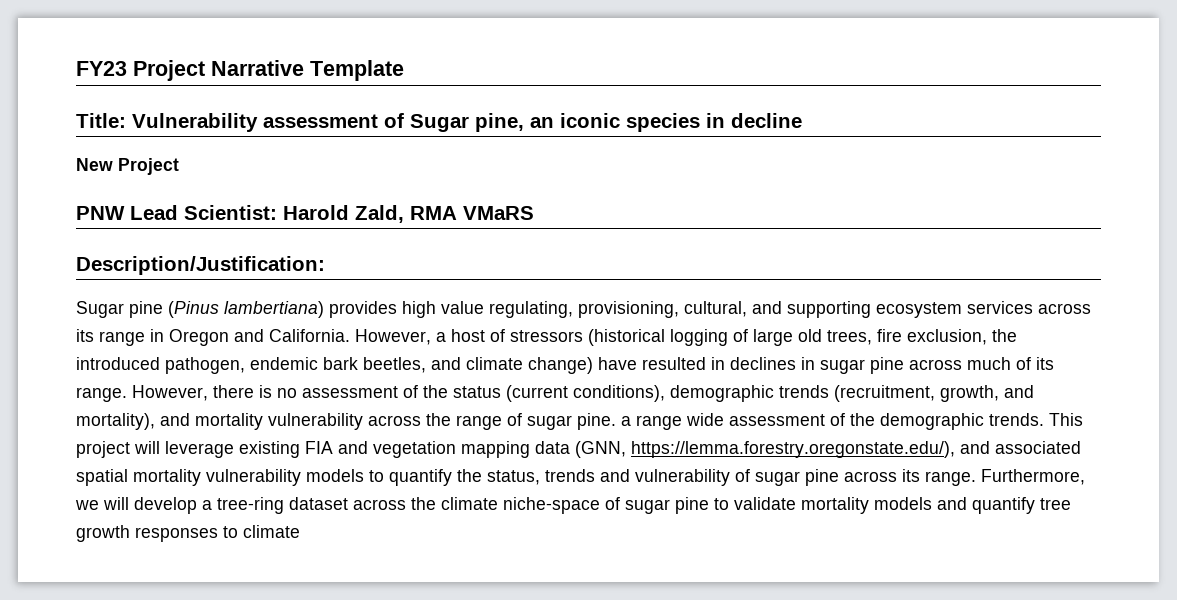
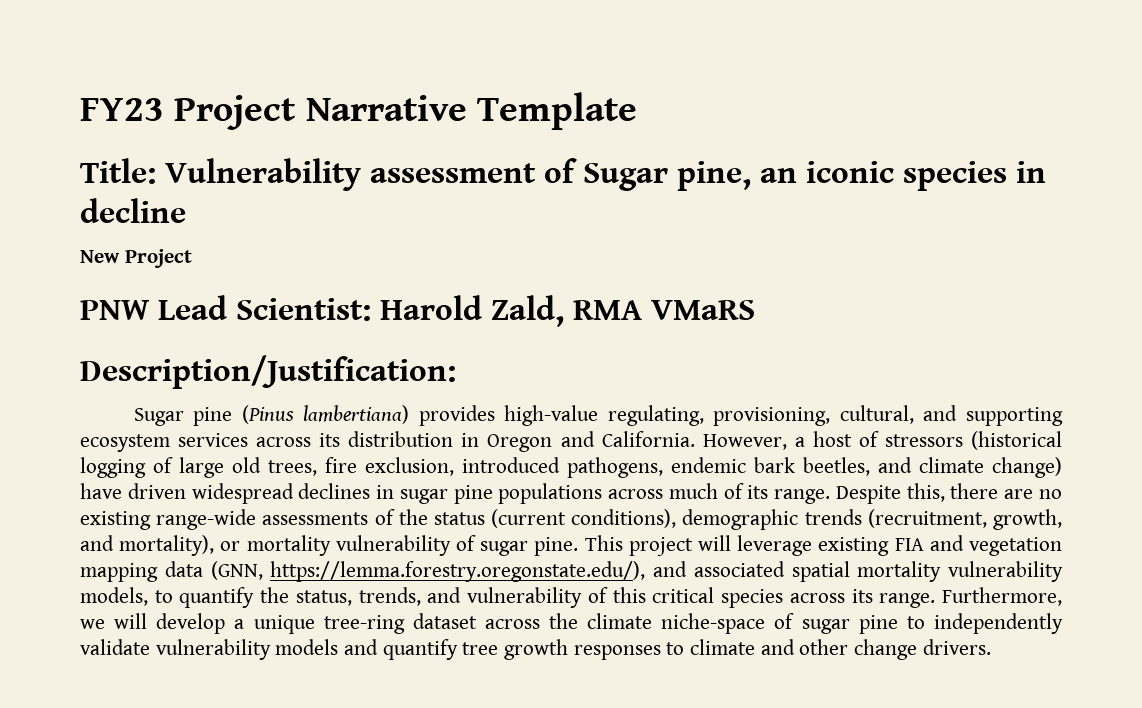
[402,301,484,318] high value -> [504,405,599,426] high-value
[99,331,145,346] range -> [348,431,454,447] distribution
[992,329,1017,342] [76,357,245,374] the introduced pathogen, -> [462,457,663,478] introduced pathogens,
[642,357,725,370] resulted in -> [127,483,294,504] driven widespread
(904, 365) none -> [498,483,603,504] populations
[132,385,398,401] However, there is no assessment -> [835,483,1062,504] [80,509,369,530] Despite this, there are no existing range-wide assessments
[160,413,1044,430] and mortality vulnerability across the range of sugar pine. a range wide assessment of the demographic trends. -> [220,535,579,556] or mortality vulnerability of sugar pine.
[306,469,364,482] models -> [80,587,148,606] models,
[545,469,595,482] trends -> [358,587,421,606] trends,
[755,469,839,486] sugar pine -> [612,587,784,608] this critical species
(212, 505) none -> [253,615,315,634] unique
[734,497,869,514] validate mortality -> [933,613,1063,634] [80,639,271,660] independently validate vulnerability
(300, 531) none -> [760,639,991,660] and other change drivers.

